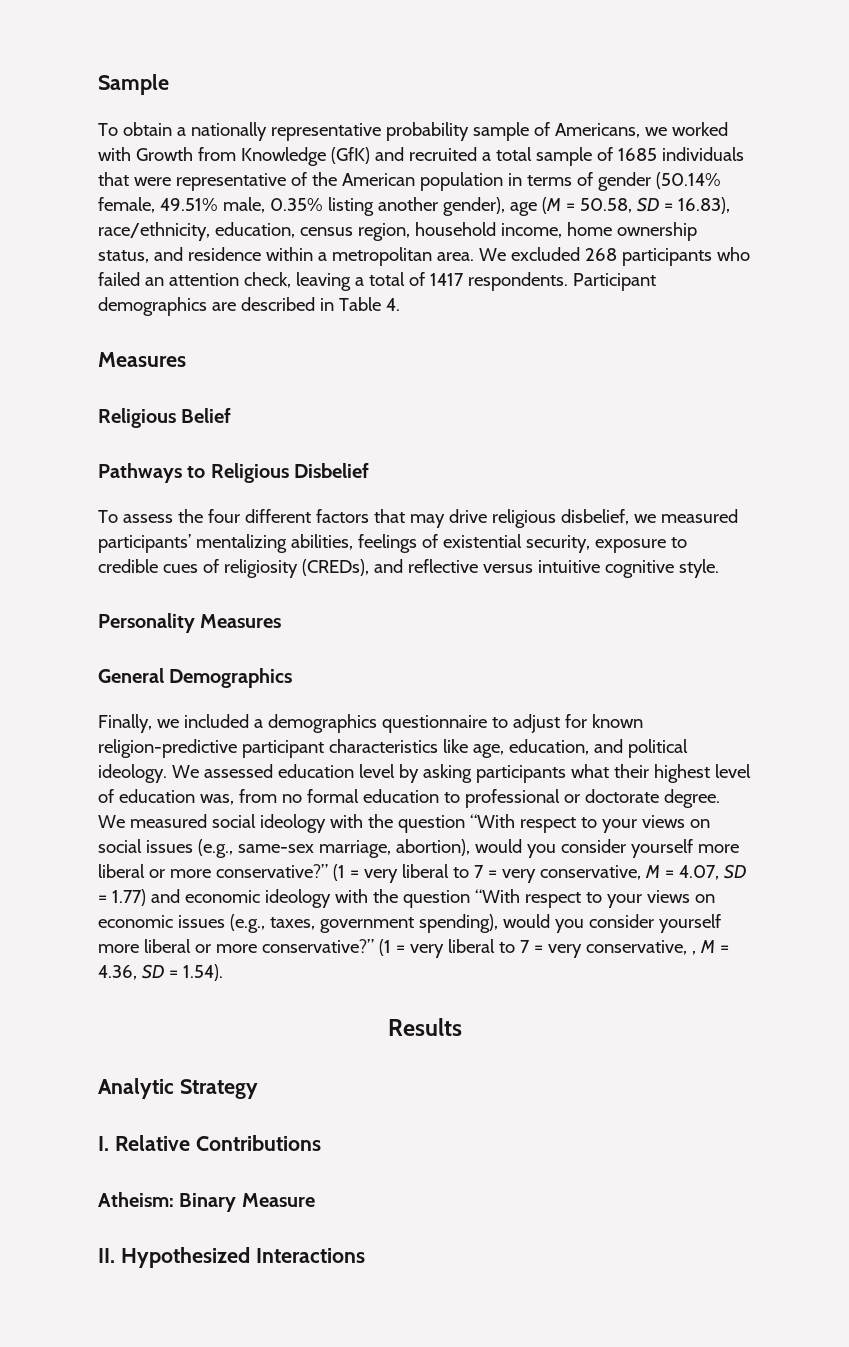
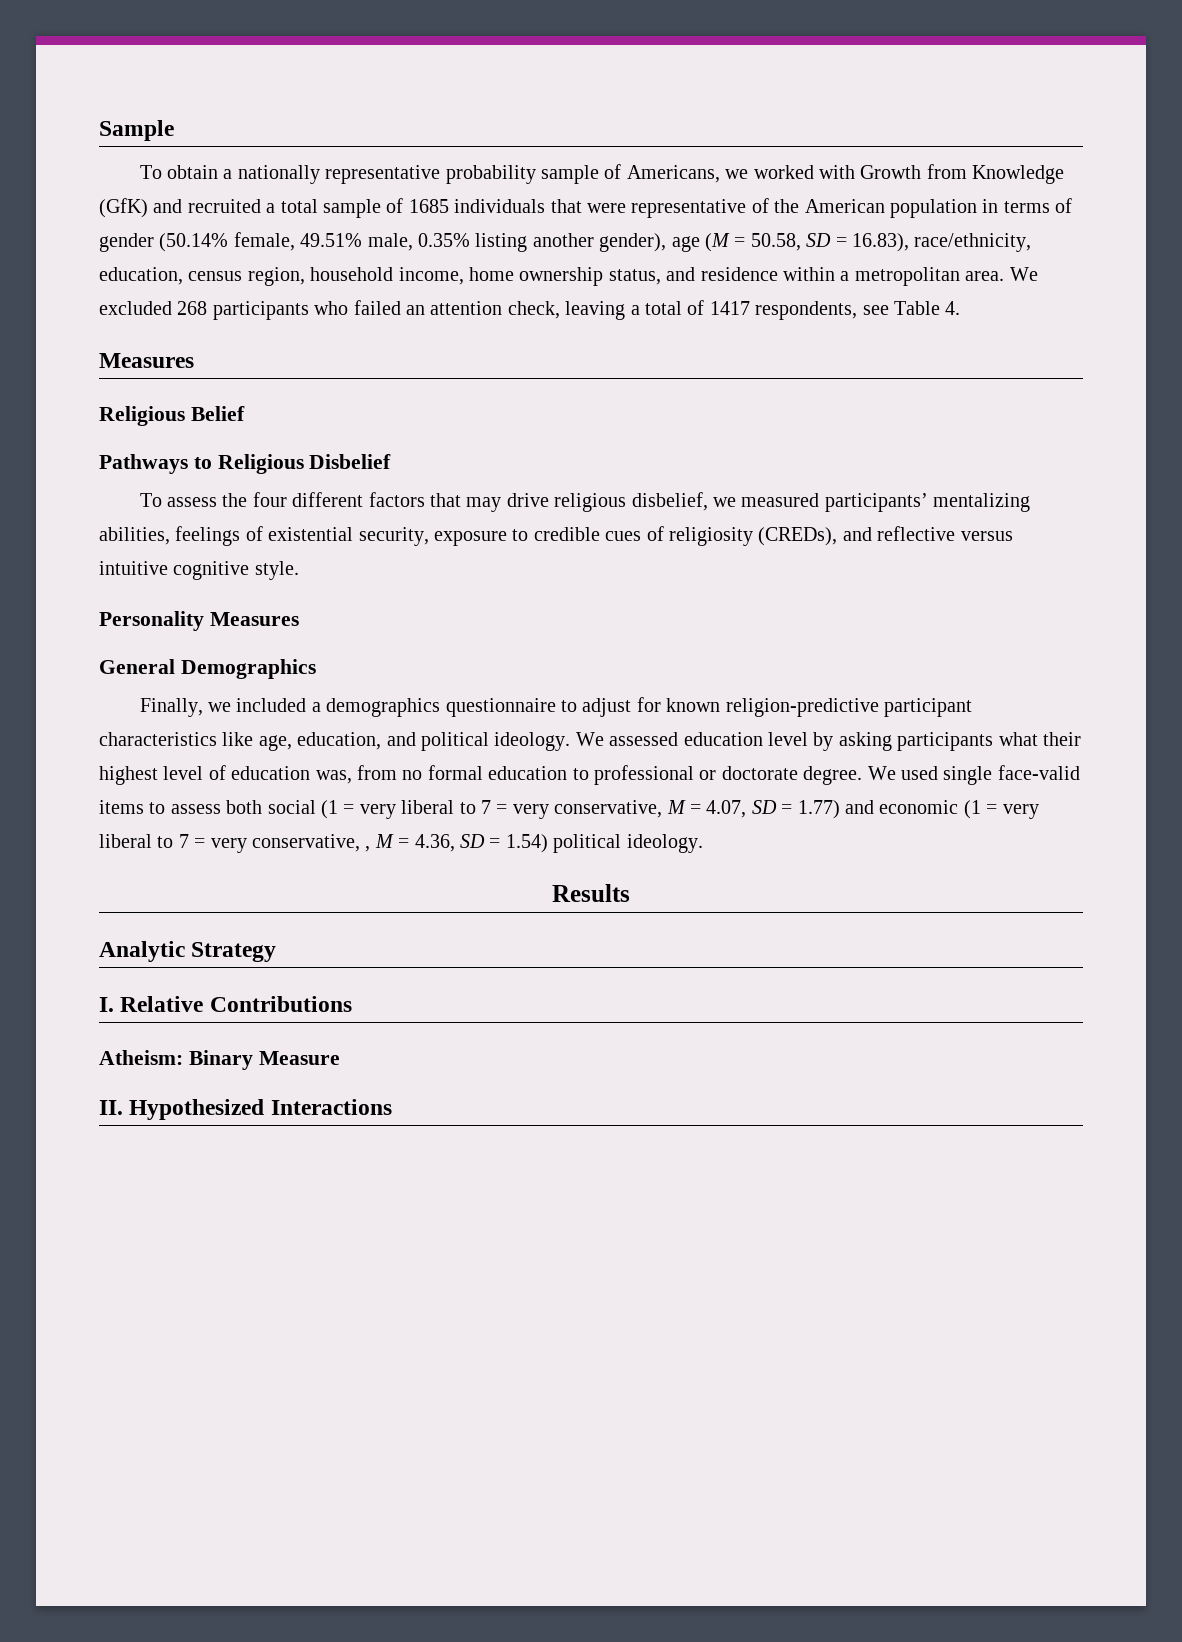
[467,272,656,291] [98,297,334,316] respondents. Participant demographics are described in -> [755,301,889,320] respondents, see
[129,814,710,833] [98,839,739,858] [98,864,328,878] measured social ideology with the question “With respect to your views on social issues (e.g., same-sex marriage, abortion), would you consider yourself more liberal or more conservative?” -> [900,765,1080,785] [99,800,316,814] used single face-valid items to assess both social
[264,889,715,908] [98,914,721,933] [98,939,374,953] ideology with the question “With respect to your views on economic issues (e.g., taxes, government spending), would you consider yourself more liberal or more conservative?” -> (959, 807) none
[182,964,223,981] 1.54). -> [505,834,703,853] 1.54) political ideology.

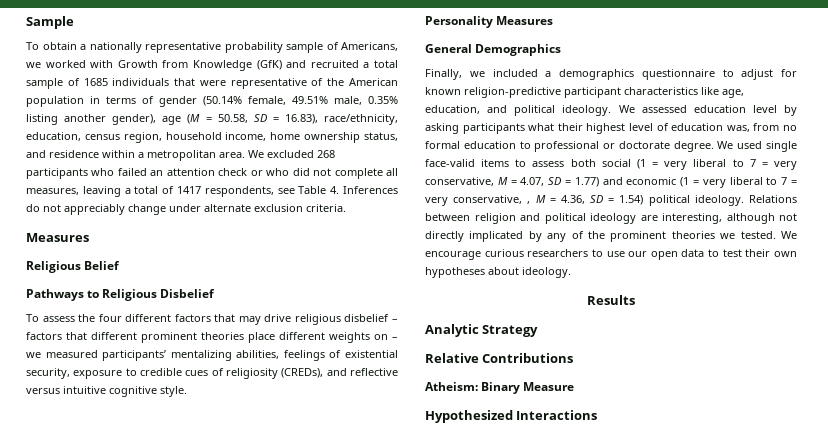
[507,301,560,319] check, -> [218,168,398,179] [26,188,79,195] check or who did not complete all measures,
(961, 308) none -> [343,186,399,194] [26,204,346,215] Inferences do not appreciably change under alternate exclusion criteria.
[631,492,708,511] disbelief, -> [344,314,398,322] [26,332,398,343] disbelief – factors that different prominent theories place different weights on –
(703, 843) none -> [749,195,797,203] [425,213,797,224] [425,231,797,242] [425,249,797,260] [425,267,571,278] Relations between religion and political ideology are interesting, although not directly implicated by any of the prominent theories we tested. We encourage curious researchers to use our open data to test their own hypotheses about ideology.
[99,997,114,1012] I. -> (539, 331) none
[99,1100,123,1115] II. -> (575, 386) none

